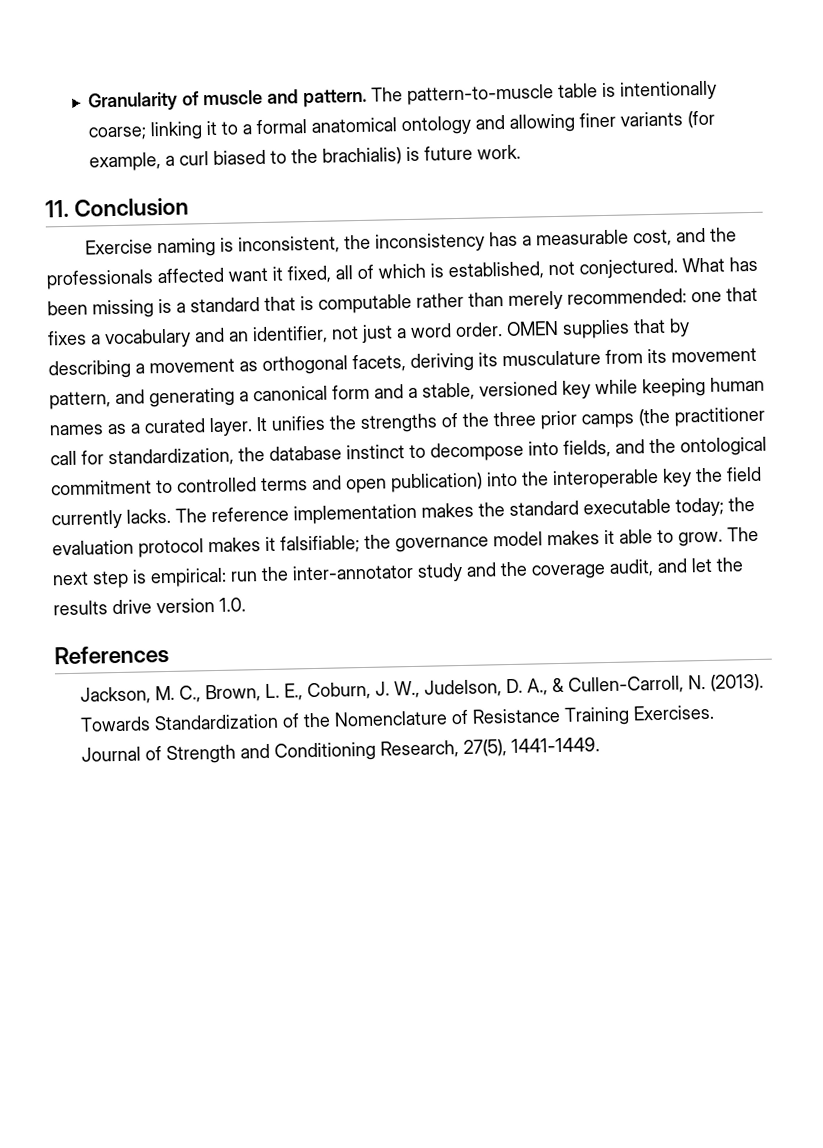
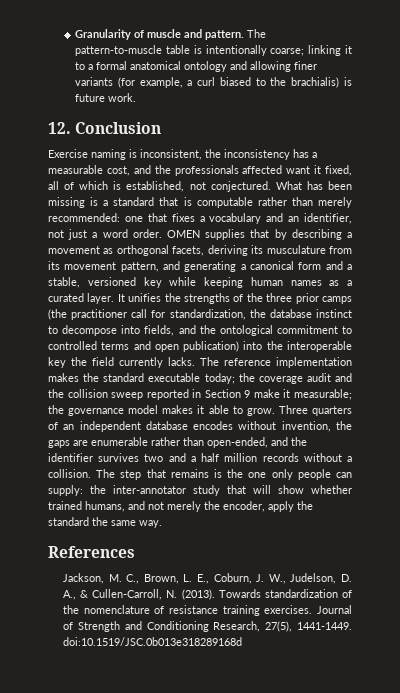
[45,199,69,218] 11. -> [48,122,71,134] 12.
[52,535,360,558] evaluation protocol makes it falsifiable; -> [258,373,352,384] [48,389,352,400] coverage audit and the collision sweep reported in Section 9 make it measurable;
[727,526,759,542] [52,557,744,589] [53,597,246,616] The next step is empirical: run the inter-annotator study and the coverage audit, and let the results drive version 1.0. -> [278,405,352,416] [48,421,352,432] [48,437,307,448] [48,453,353,462] [48,469,352,480] [48,485,352,496] [48,501,313,512] [48,517,162,528] Three quarters of an independent database encodes without invention, the gaps are enumerable rather than open-ended, and the identifier survives two and a half million records without a collision. The step that remains is the one only people can supply: the inter-annotator study that will show whether trained humans, and not merely the encoder, apply the standard the same way.
[153,704,715,731] Standardization of the Nomenclature of Resistance Training Exercises. -> [264,589,352,598] [63,605,313,616] standardization of the nomenclature of resistance training exercises.
(600, 745) none -> [63,637,243,646] doi:10.1519/JSC.0b013e318289168d

